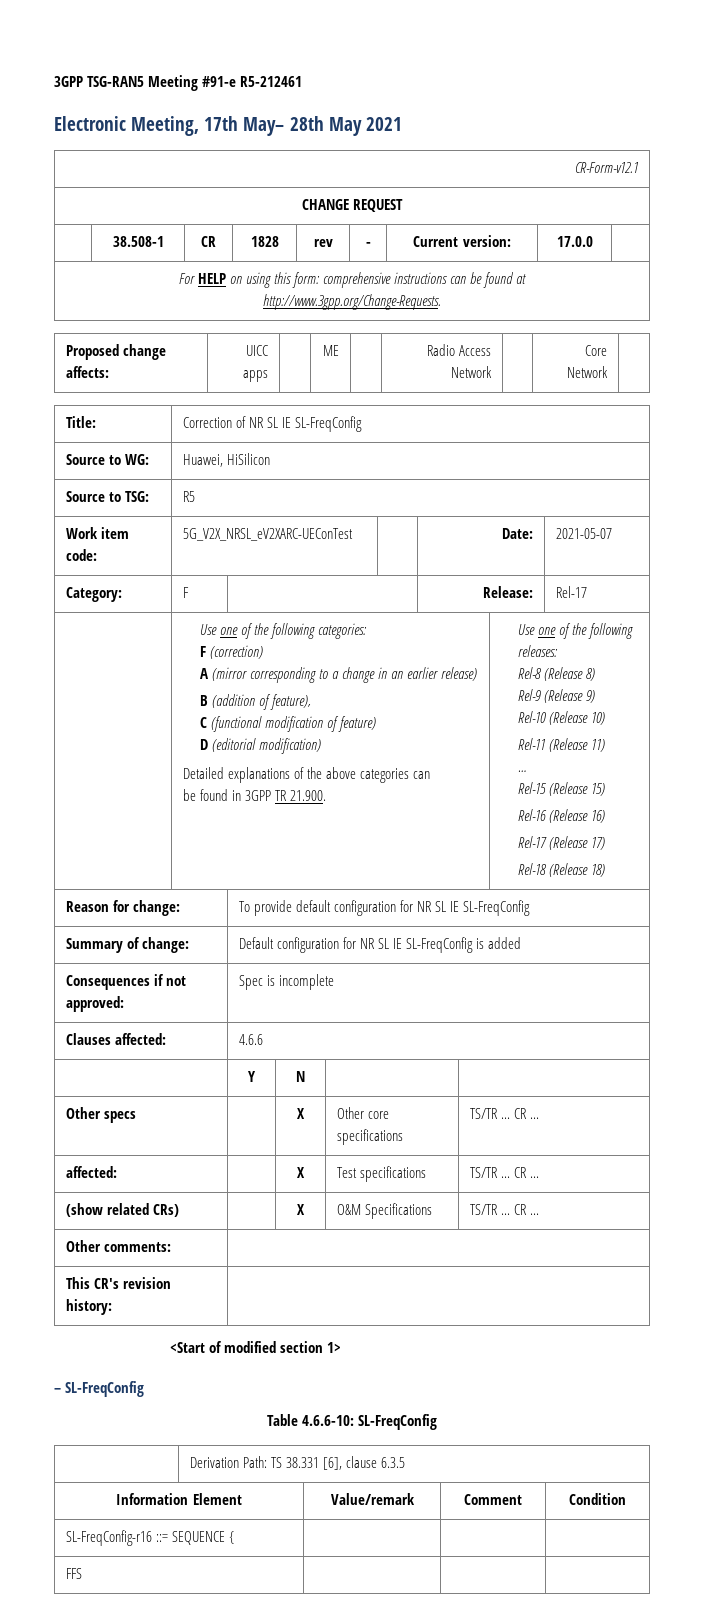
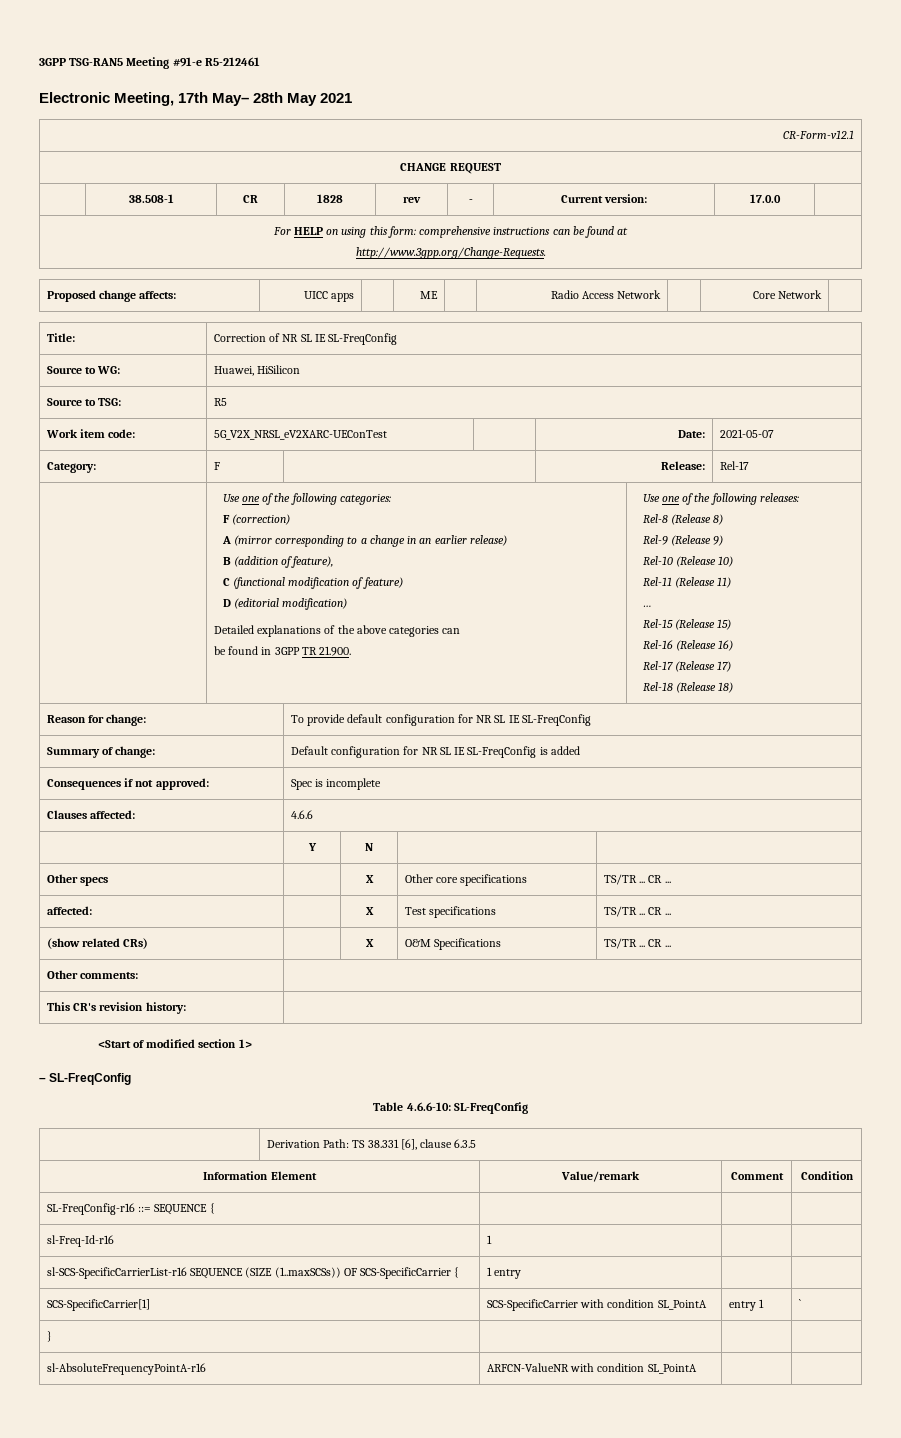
[65,1568,82,1579] FFS | -> [46,1235,114,1247] [486,1235,492,1244] [46,1267,460,1279] [486,1267,522,1279] [46,1299,150,1311] [486,1299,707,1311] [728,1299,765,1311] [798,1299,801,1308] [46,1331,52,1342] [46,1363,206,1375] [486,1363,697,1374] sl-Freq-Id-r16 | 1 | | // sl-SCS-SpecificCarrierList-r16 SEQUENCE (SIZE (1..maxSCSs)) OF SCS-SpecificCarrier { | 1 entry | | // SCS-SpecificCarrier[1] | SCS-SpecificCarrier with condition SL_PointA | entry 1 | ` // } | | | // sl-AbsoluteFrequencyPointA-r16 | ARFCN-ValueNR with condition SL_PointA

